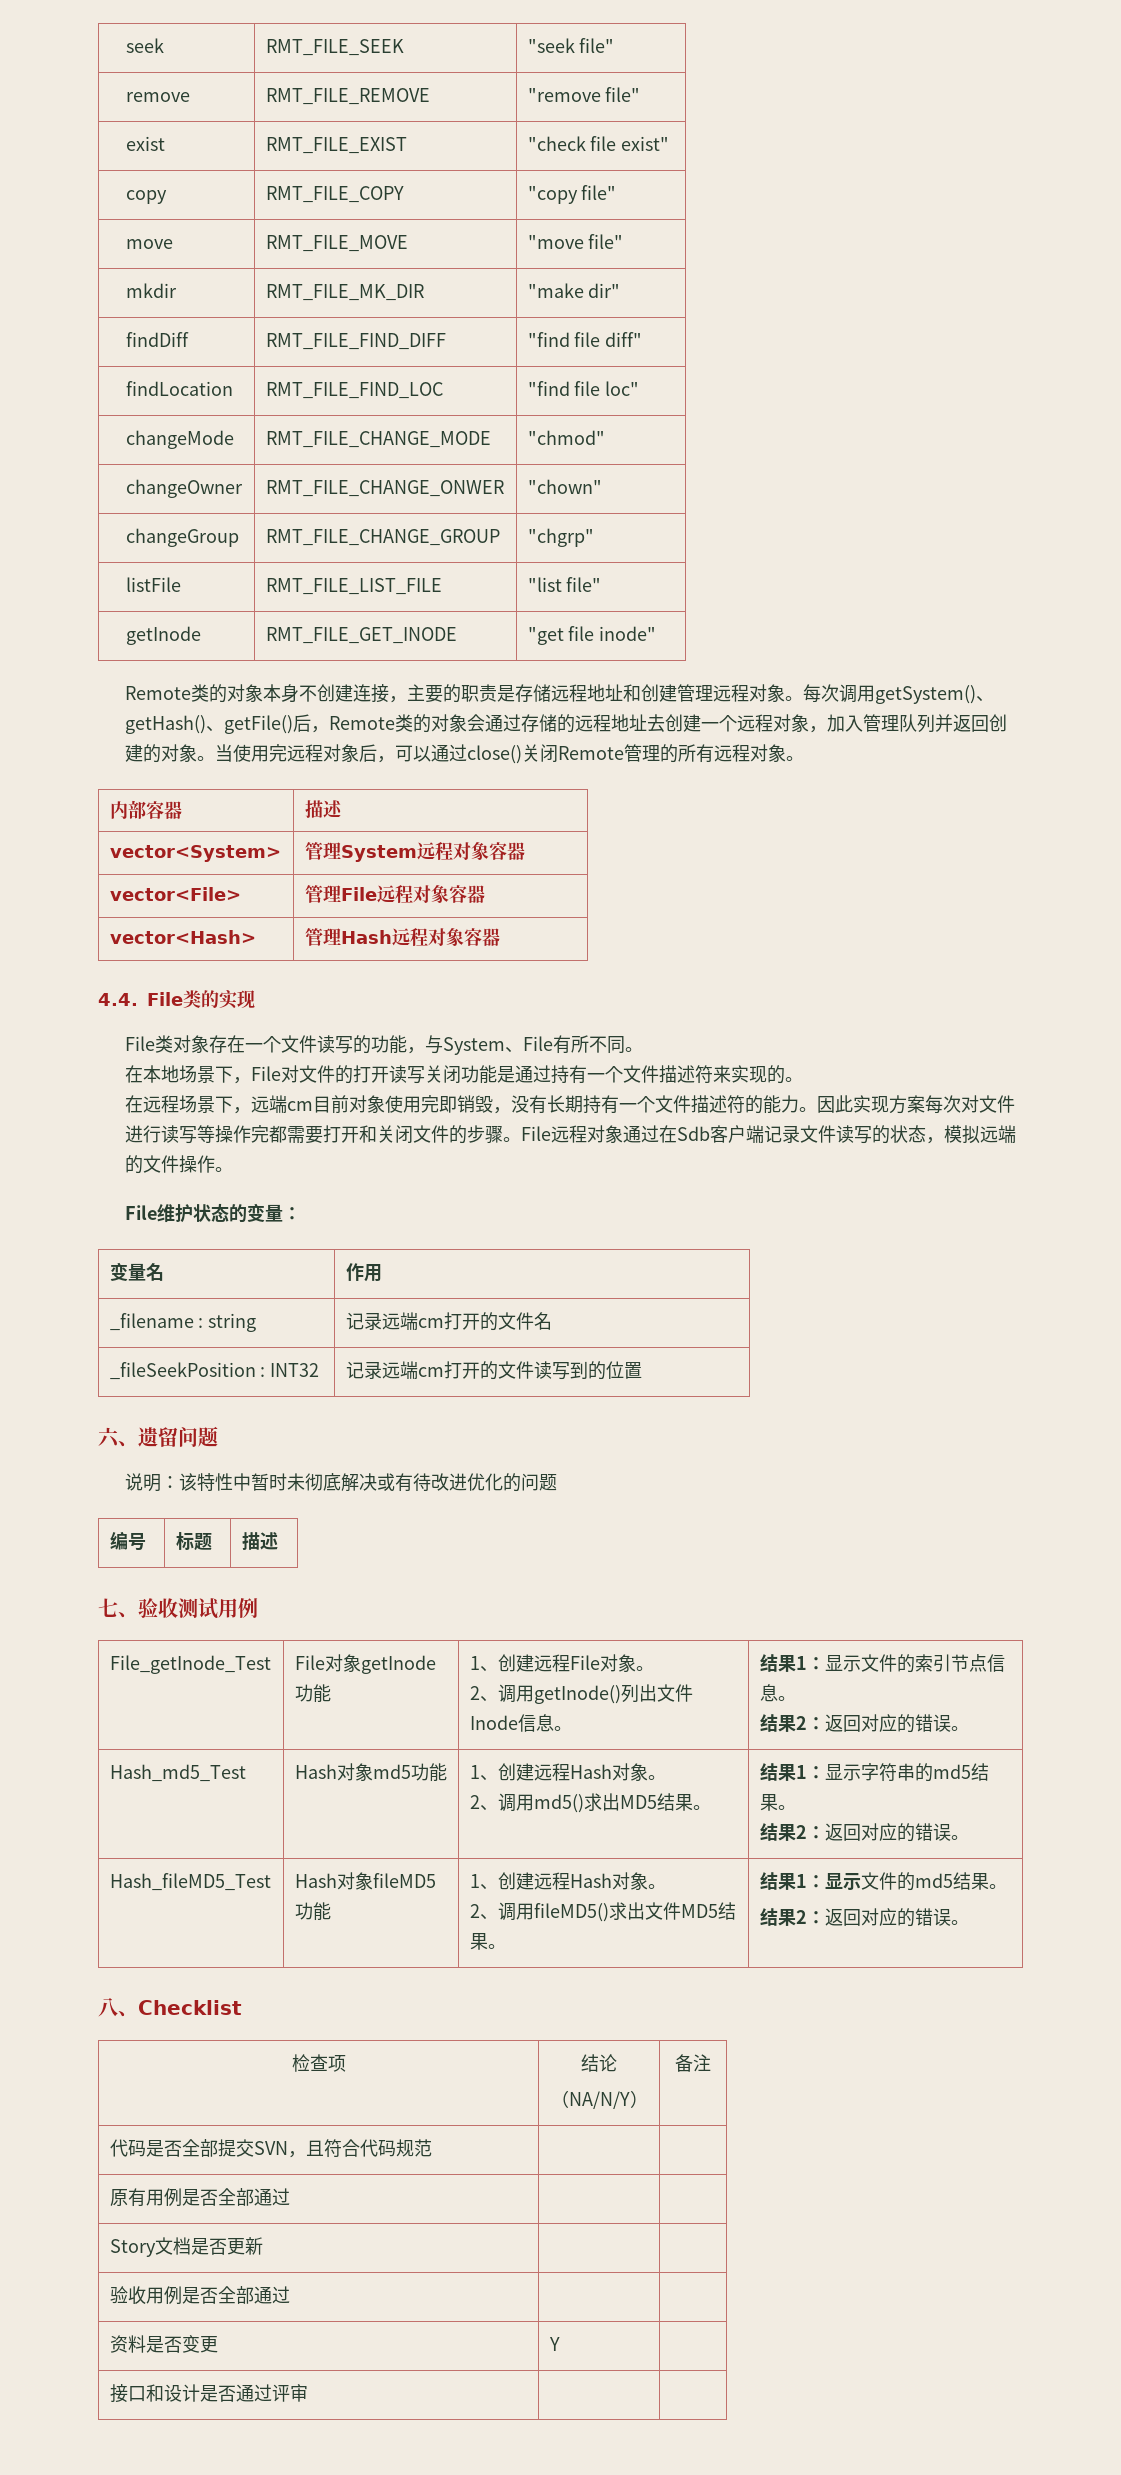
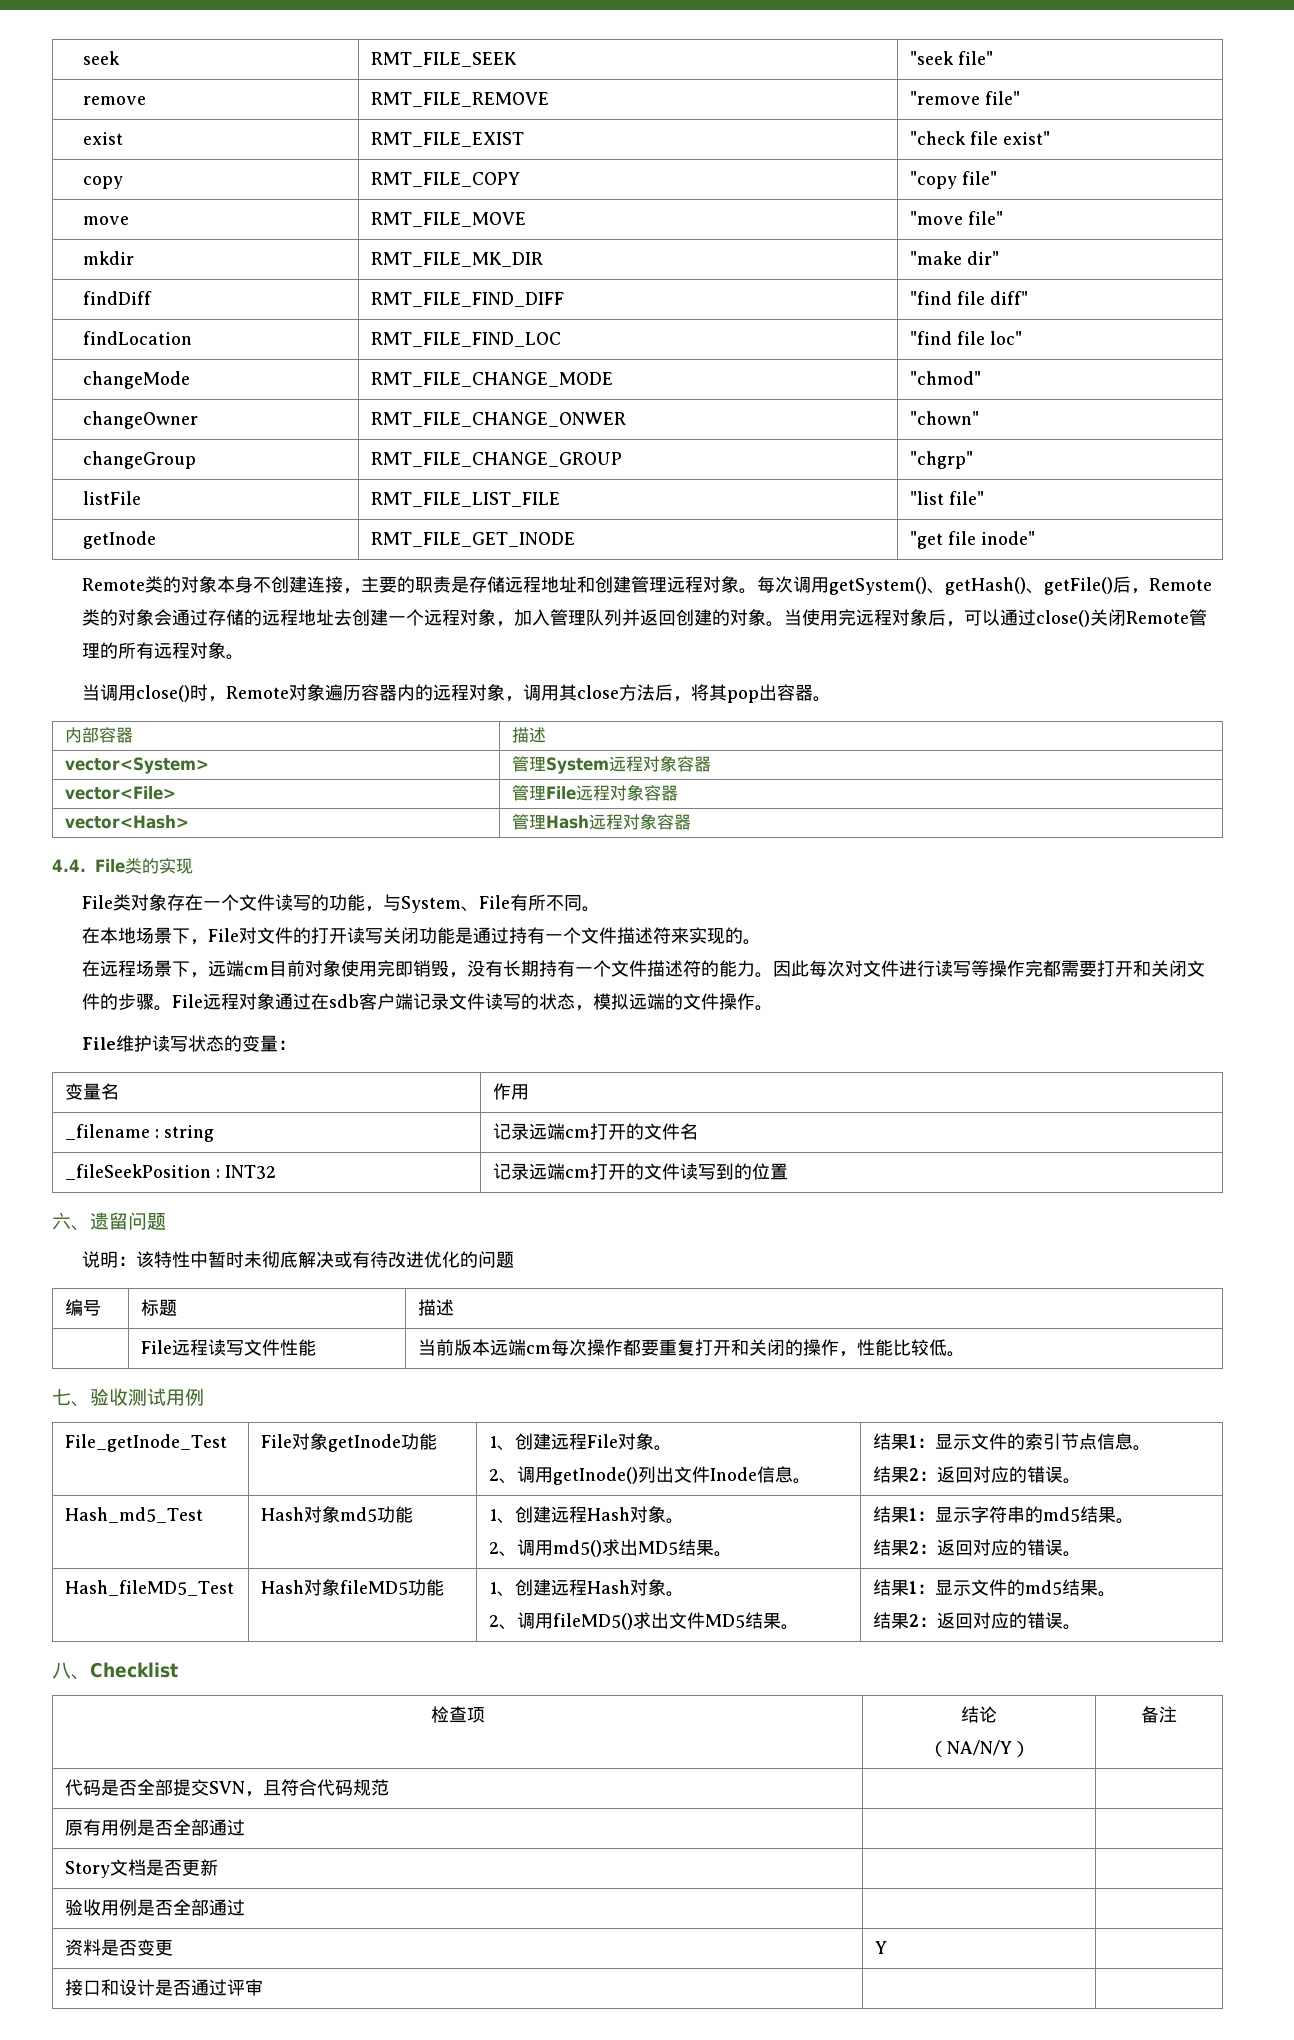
(805, 758) none -> [82,684,832,703] // 当调用close()时，Remote对象遍历容器内的远程对象，调用其close方法后，将其pop出容器。
[853,1095,926,1114] 实现方案 -> (810, 968) none
[677,1126,711,1141] Sdb -> [329,994,360,1008] sdb
(194, 1213) none -> [152,1035,189,1052] 读写
(278, 1541) none -> [141,1339,317,1356] [418,1339,966,1357] // | File远程读写文件性能 | 当前版本远端cm每次操作都要重复打开和关闭的操作，性能比较低。

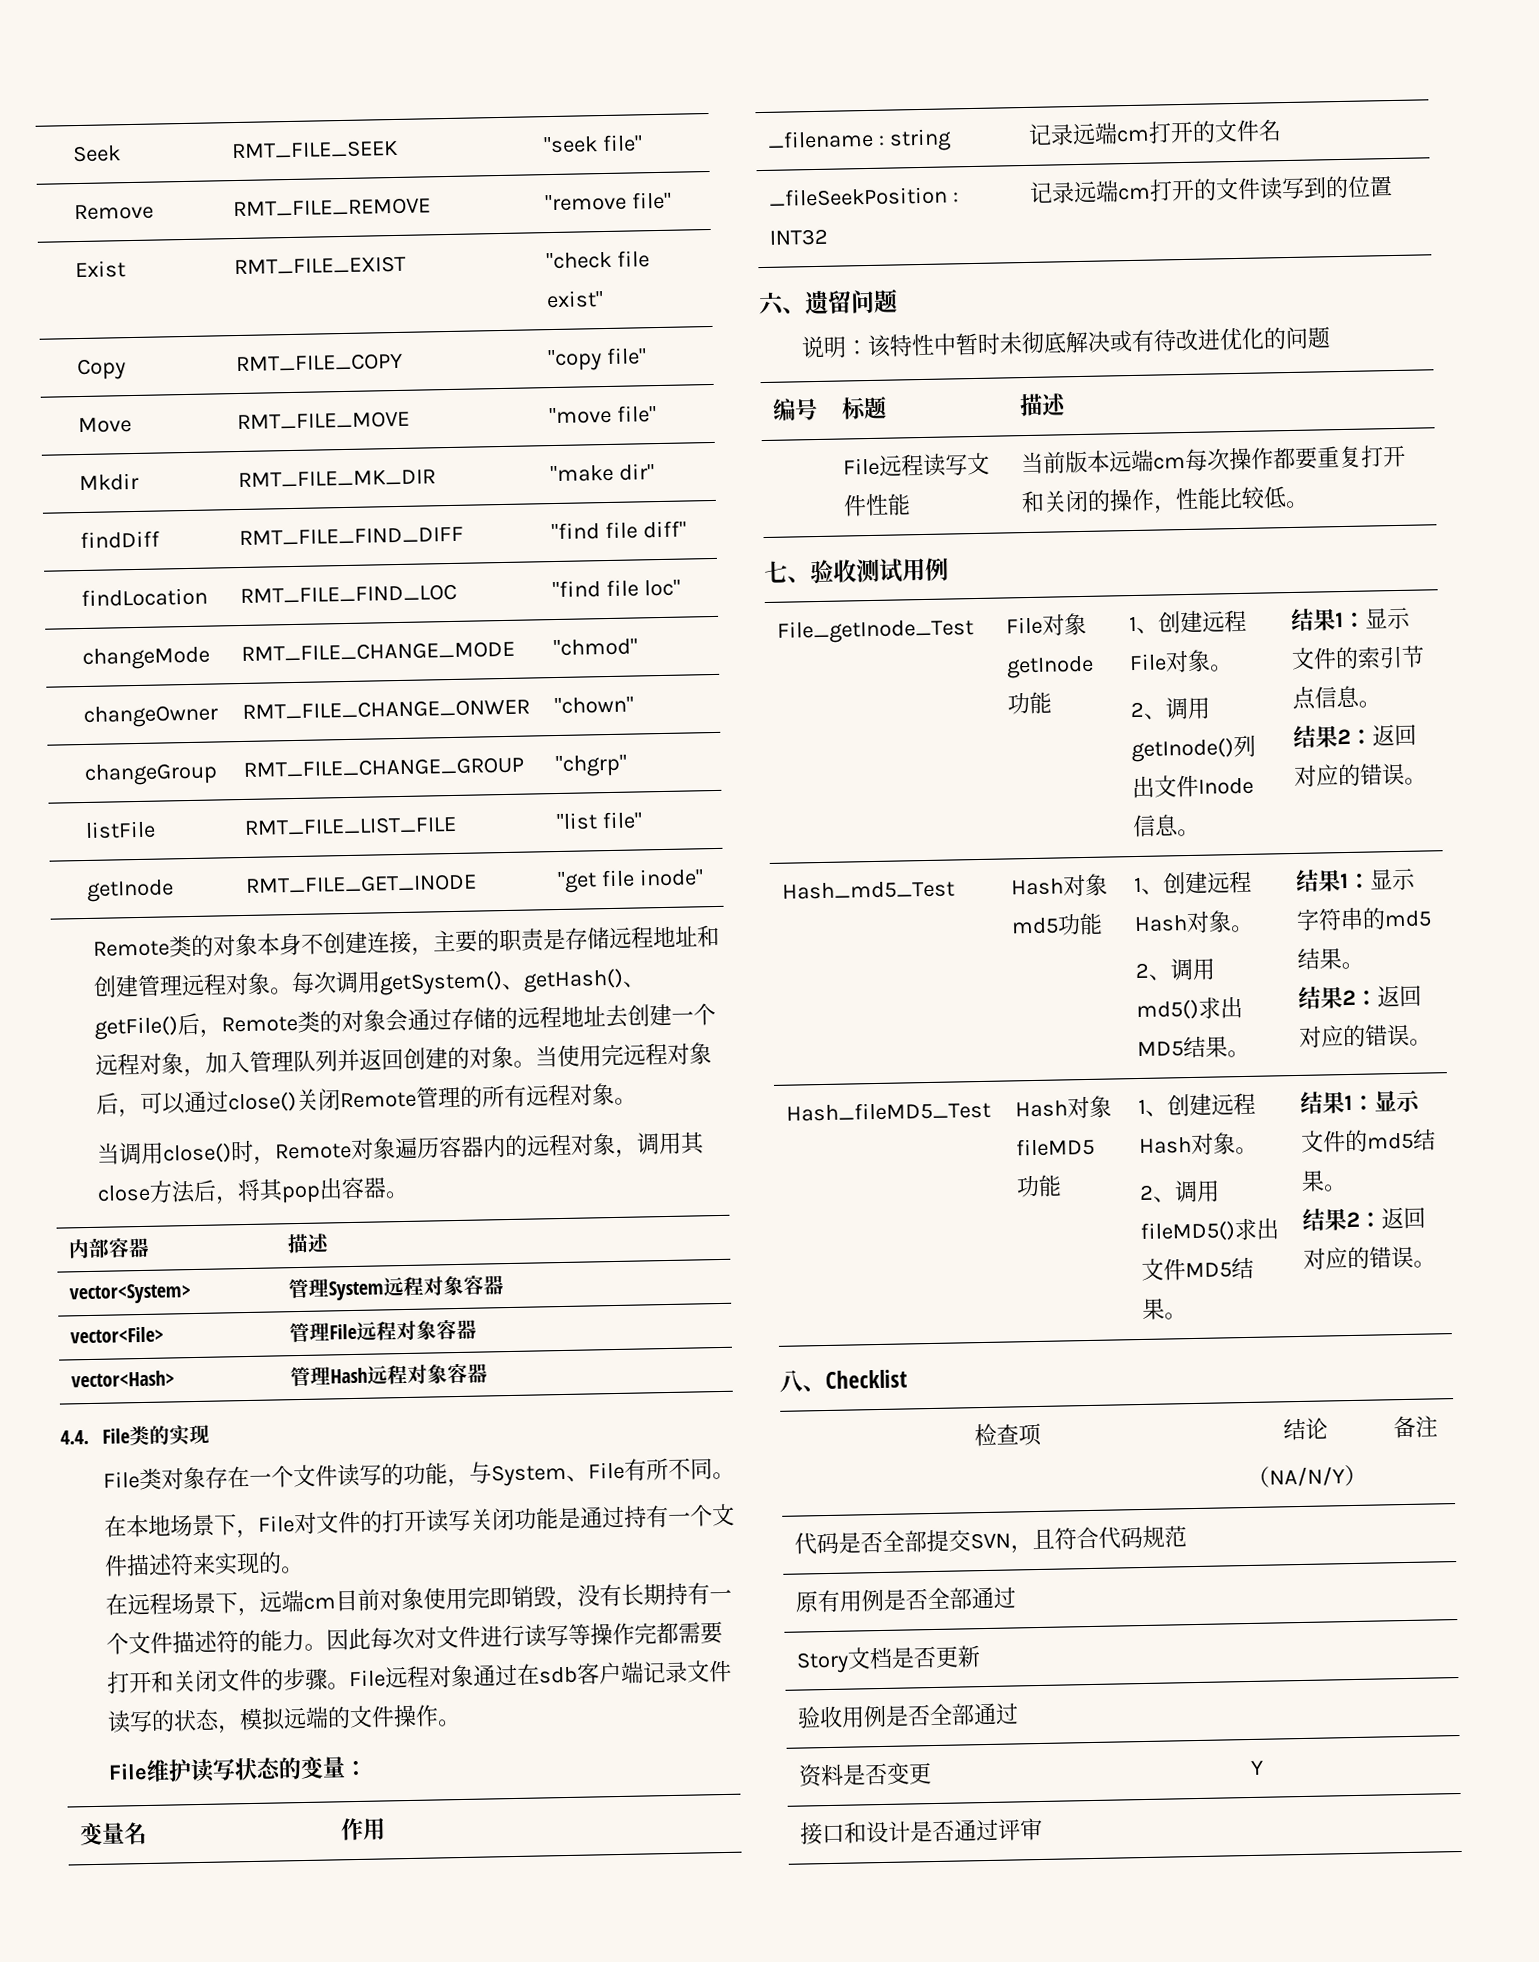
[83,51,121,65] seek -> [72,145,122,163] Seek
[83,96,147,105] remove -> [74,203,155,221] Remove
[83,132,124,145] exist -> [75,260,127,279] Exist
[83,176,124,189] copy -> [77,358,127,381] Copy
[83,216,130,225] move -> [78,417,133,434] Move
[83,251,135,265] mkdir -> [79,472,140,492] Mkdir

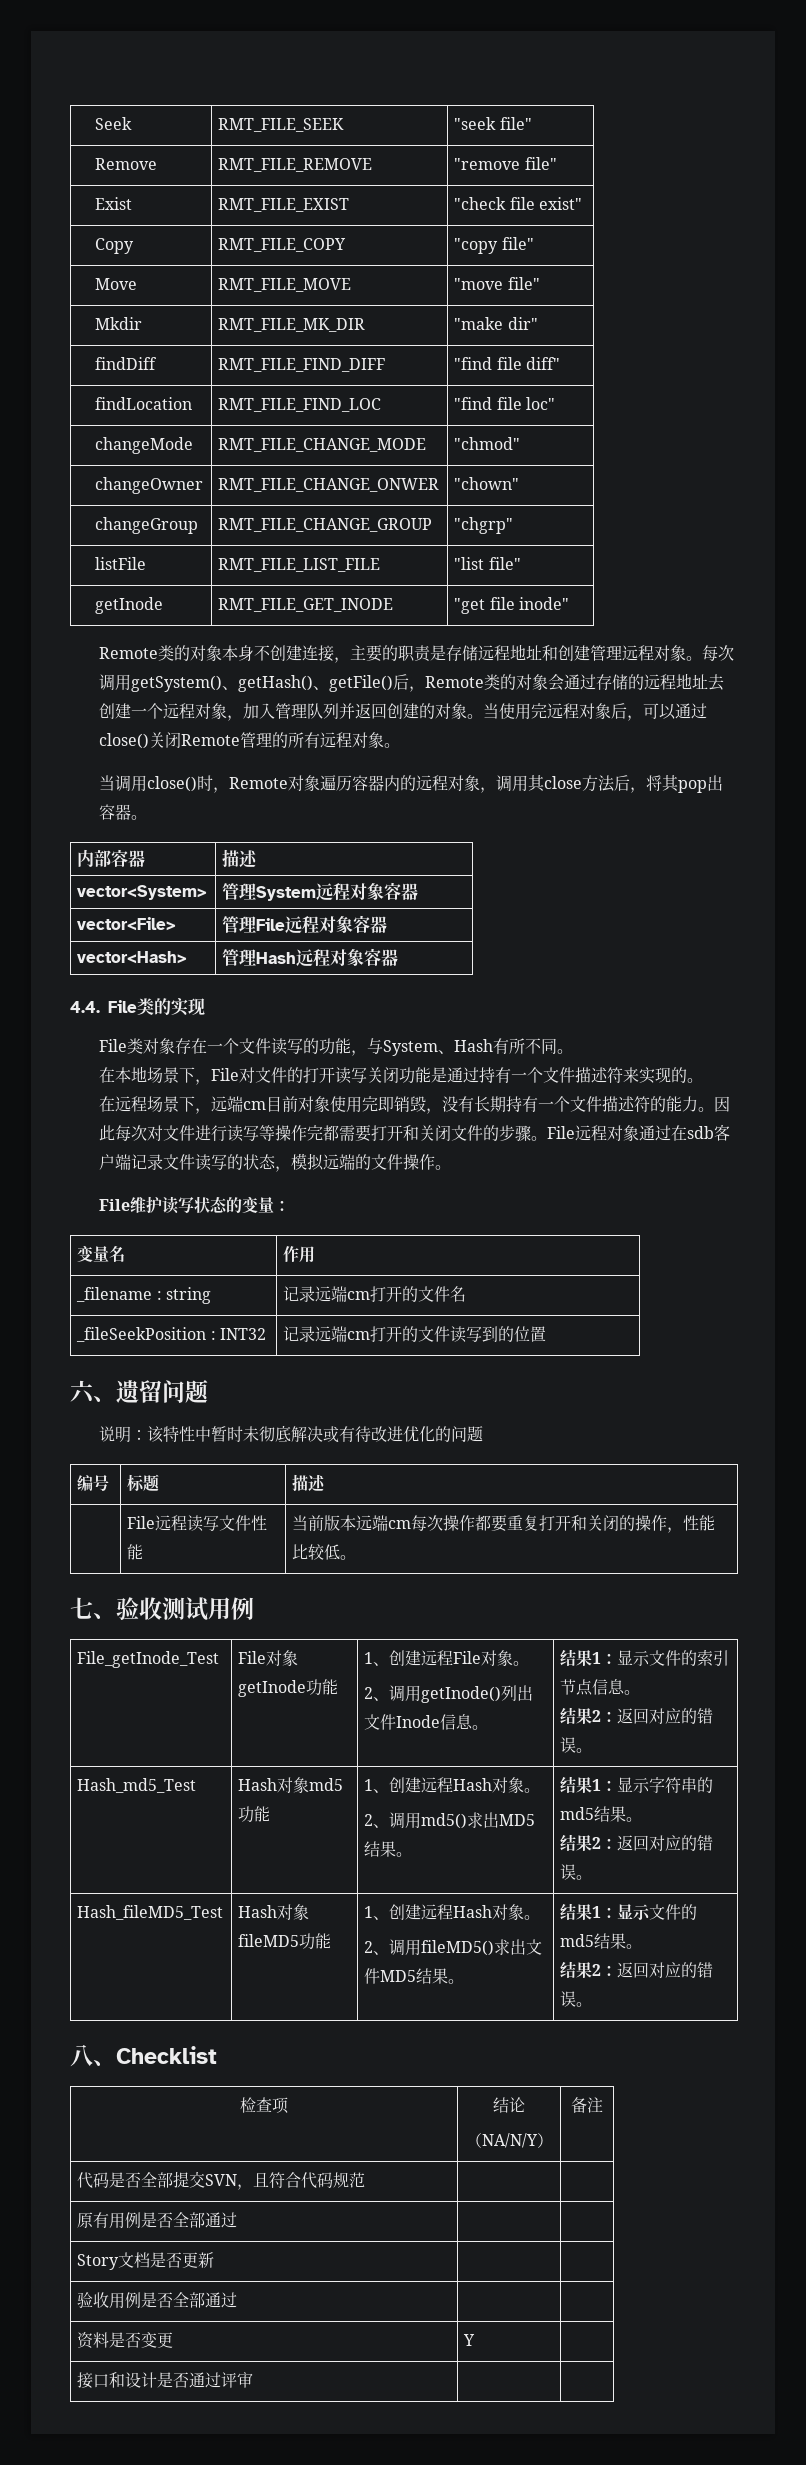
[587,1461,625,1480] File -> [453,1039,493,1052] Hash

